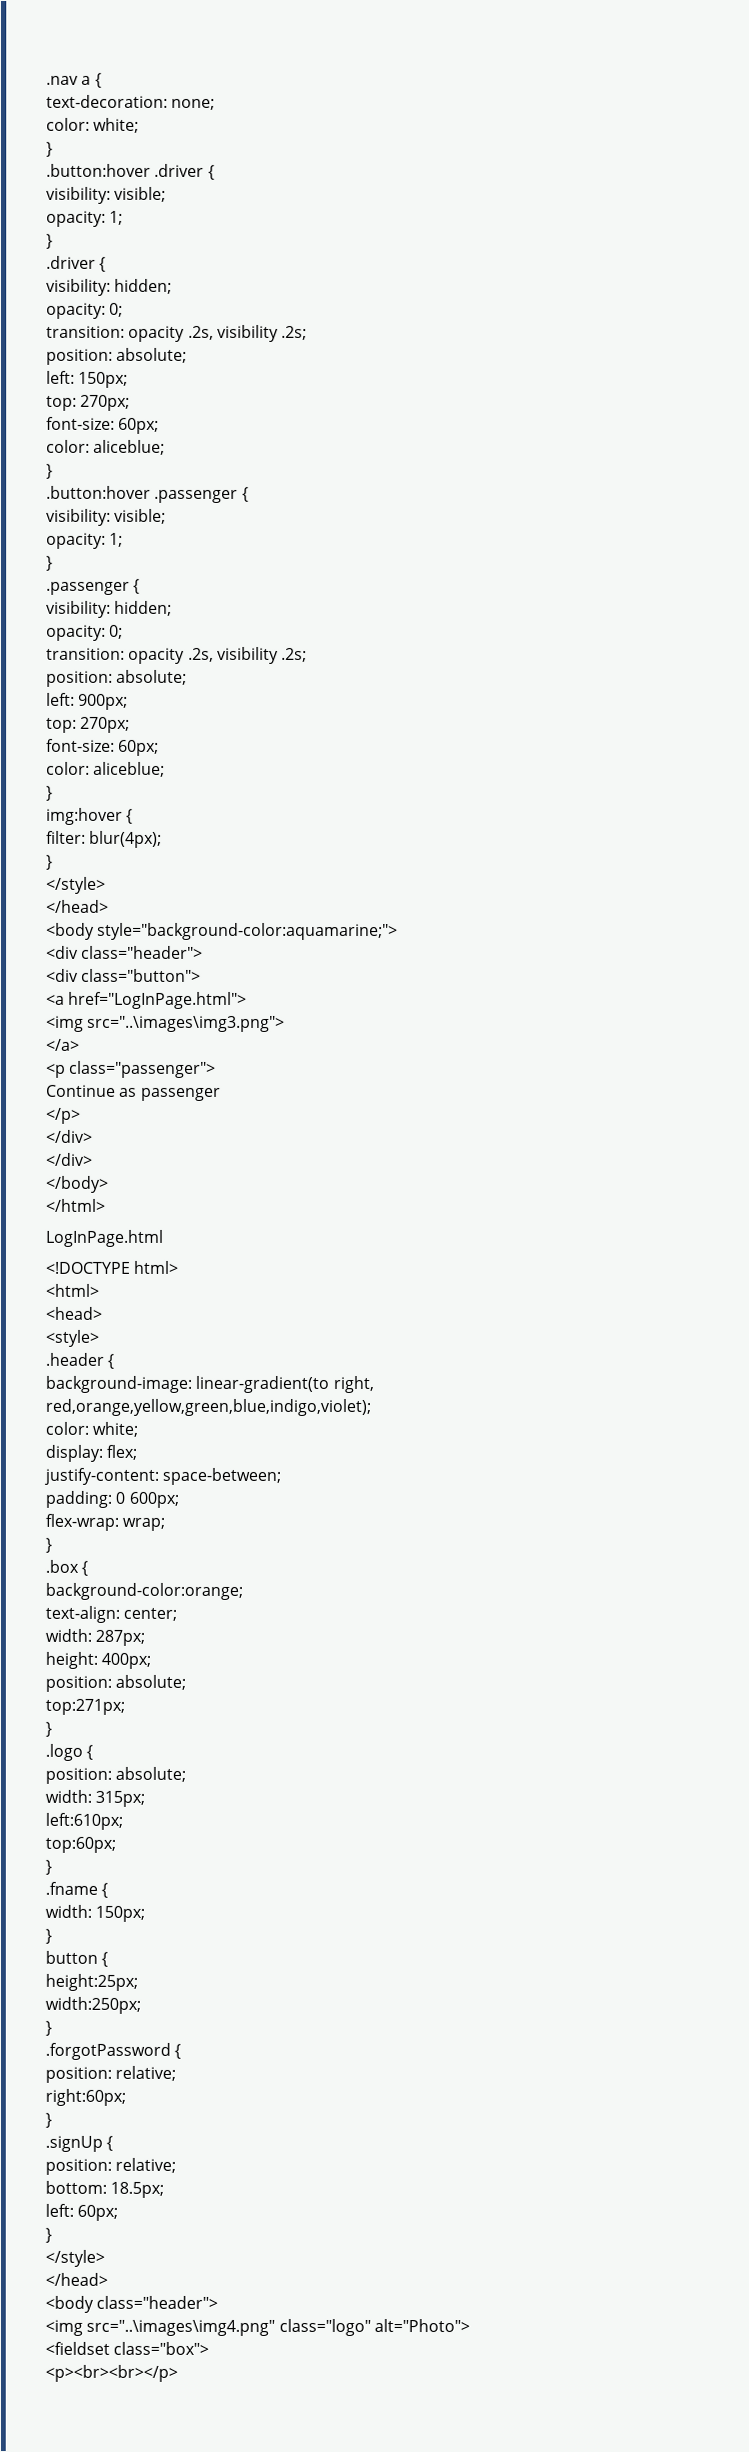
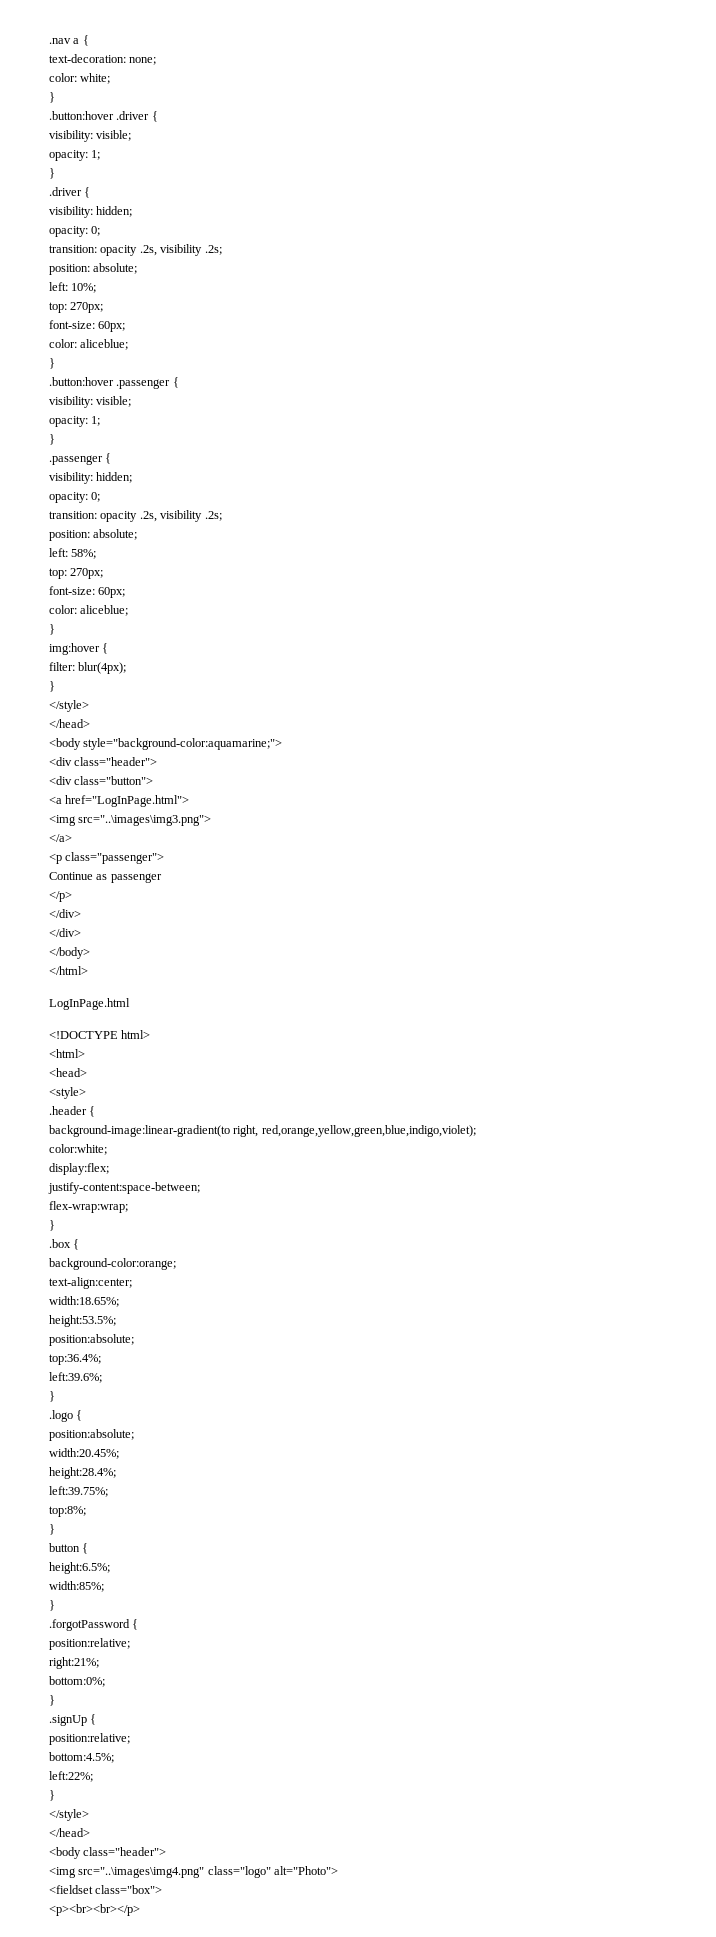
[78,371,129,388] 150px; -> [71,283,97,293] 10%;
[78,693,129,710] 900px; -> [71,549,97,559] 58%;
[45,1375,330,1393] background-image: linear-gradient(to -> [49,1125,230,1137] background-image:linear-gradient(to
[45,1421,139,1437] [45,1444,138,1462] [44,1467,282,1485] [45,1490,179,1508] [45,1513,166,1531] [45,1537,52,1553] [45,1559,89,1576] [45,1582,243,1600] [45,1605,178,1623] [45,1628,146,1646] [45,1651,152,1669] [45,1674,187,1692] [45,1698,125,1715] [45,1721,52,1737] [45,1743,94,1761] [45,1766,187,1784] [45,1789,146,1807] [45,1812,123,1830] [45,1836,116,1853] [45,1859,52,1875] [45,1881,109,1898] [45,1904,146,1922] color: white; // display: flex; // justify-content: space-between; // padding: 0 600px; // flex-wrap: wrap; // } // .box { // background-color:orange; // text-align: center; // width: 287px; // height: 400px; // position: absolute; // top:271px; // } // .logo { // position: absolute; // width: 315px; // left:610px; // top:60px; // } // .fname { // width: 150px; -> [49,1144,107,1155] [49,1163,109,1175] [48,1182,200,1194] [49,1201,128,1213] [49,1220,55,1231] [49,1239,80,1250] [49,1258,176,1270] [49,1277,132,1289] [49,1296,119,1307] [49,1315,116,1327] [49,1334,134,1346] [49,1354,101,1365] [49,1372,102,1383] [49,1391,55,1402] [49,1410,83,1422] [49,1429,134,1441] [49,1448,119,1459] [49,1467,116,1479] [49,1486,108,1497] [49,1506,86,1517] color:white; // display:flex; // justify-content:space-between; // flex-wrap:wrap; // } // .box { // background-color:orange; // text-align:center; // width:18.65%; // height:53.5%; // position:absolute; // top:36.4%; // left:39.6%; // } // .logo { // position:absolute; // width:20.45%; // height:28.4%; // left:39.75%; // top:8%;
[45,1973,138,1991] [45,1996,141,2014] height:25px; // width:250px; -> [49,1562,110,1574] [49,1581,104,1592] height:6.5%; // width:85%;
[45,2065,177,2083] [45,2088,126,2106] position: relative; // right:60px; -> [49,1638,130,1650] [49,1657,99,1669] [49,1676,105,1687] position:relative; // right:21%; // bottom:0%;
[45,2157,177,2175] [45,2180,165,2198] [45,2203,119,2221] position: relative; // bottom: 18.5px; // left: 60px; -> [49,1733,130,1745] [49,1752,114,1763] [49,1771,93,1782] position:relative; // bottom:4.5%; // left:22%;

